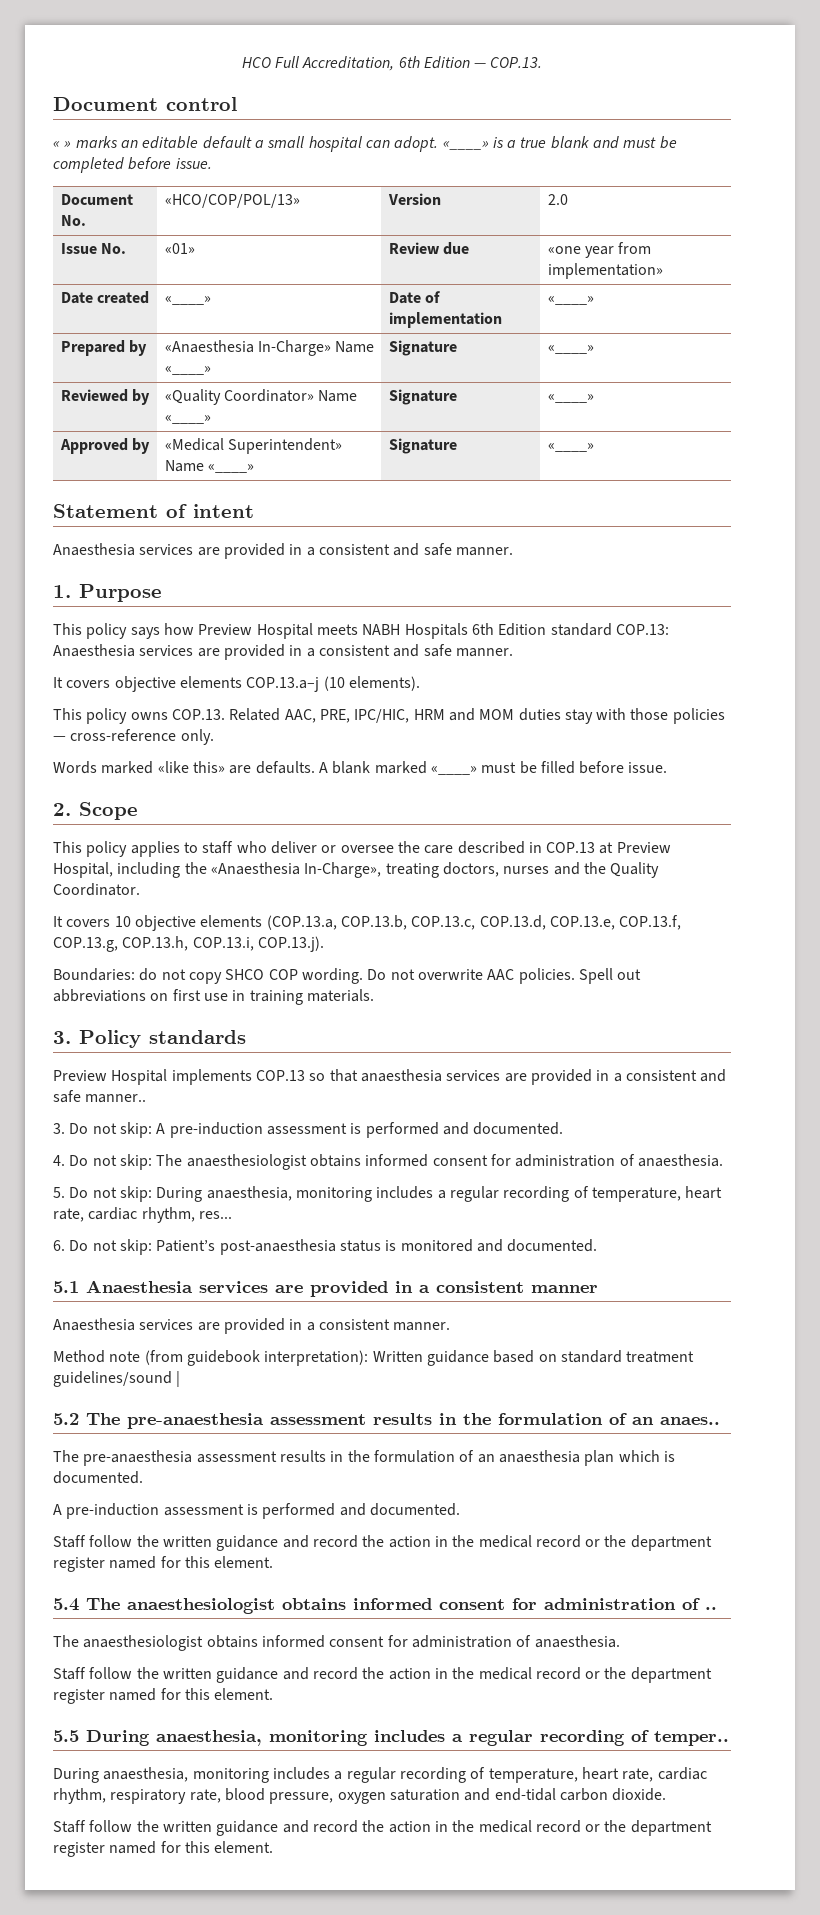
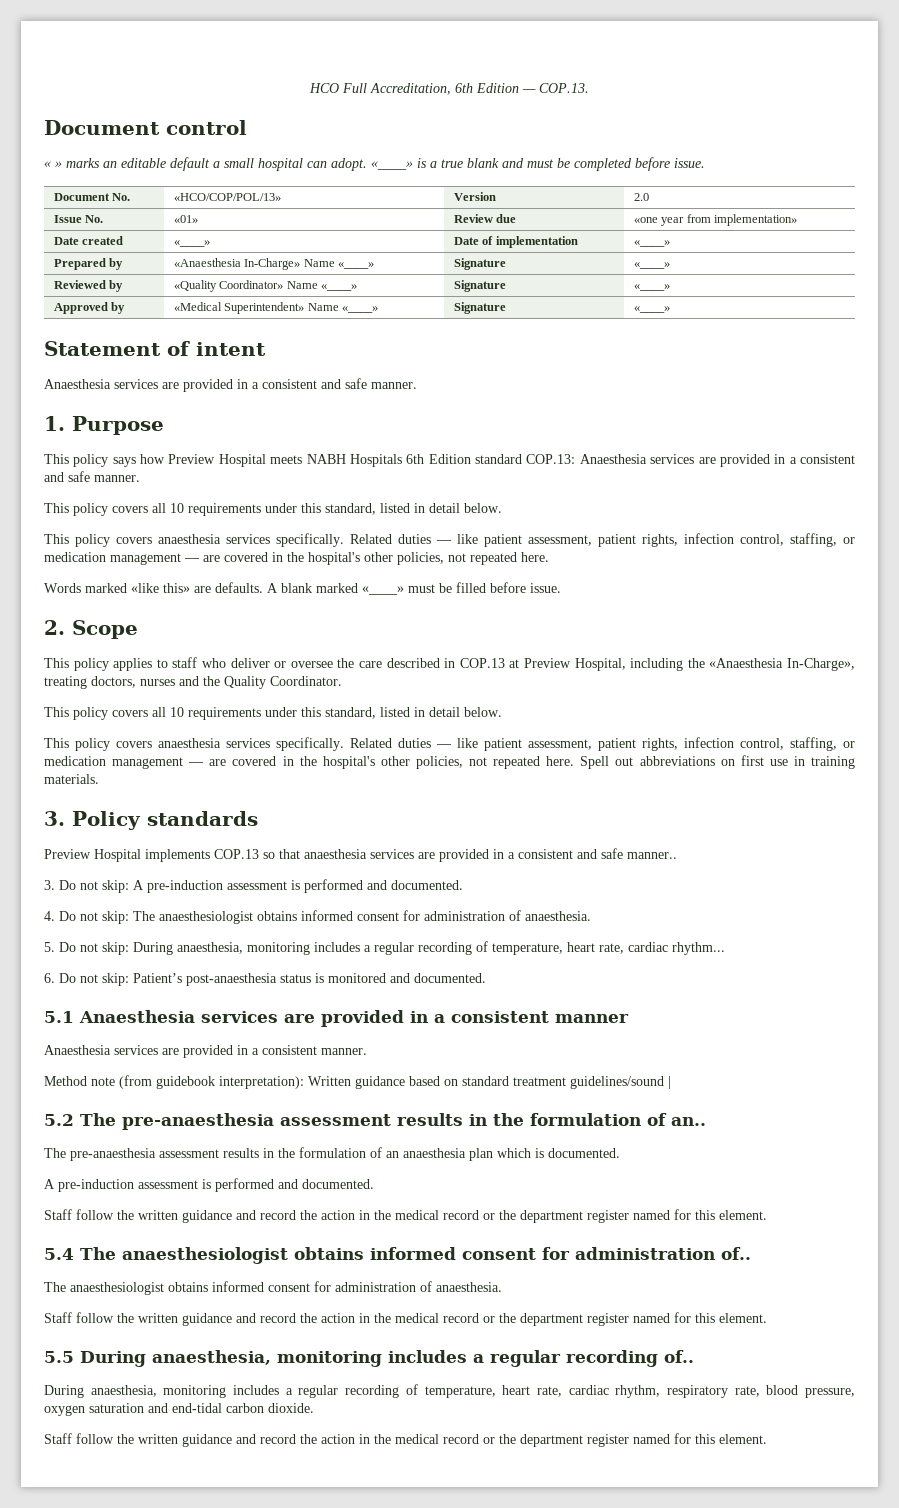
[53,676,420,692] [53,708,725,724] [53,729,214,745] It covers objective elements COP.13.a–j (10 elements). // This policy owns COP.13. Related AAC, PRE, IPC/HIC, HRM and MOM duties stay with those policies — cross-reference only. -> [44,503,502,516] [44,533,855,547] [44,552,549,565] This policy covers all 10 requirements under this standard, listed in detail below. // This policy covers anaesthesia services specifically. Related duties — like patient assessment, patient rights, infection control, staffing, or medication management — are covered in the hospital's other policies, not repeated here.
[53,915,682,931] [53,936,324,952] [53,968,575,984] It covers 10 objective elements (COP.13.a, COP.13.b, COP.13.c, COP.13.d, COP.13.e, COP.13.f, COP.13.g, COP.13.h, COP.13.i, COP.13.j). // Boundaries: do not copy SHCO COP wording. Do not overwrite AAC policies. -> [44,707,502,720] [44,737,855,751] [44,756,575,769] This policy covers all 10 requirements under this standard, listed in detail below. // This policy covers anaesthesia services specifically. Related duties — like patient assessment, patient rights, infection control, staffing, or medication management — are covered in the hospital's other policies, not repeated here.
[141,1207,232,1223] rhythm, res... -> [672,942,725,955] rhythm...
[632,1417,720,1425] an anaes.. -> [671,1117,706,1126] an..
[682,1598,717,1610] of .. -> [721,1247,751,1260] of..
[631,1730,729,1746] of temper.. -> [664,1350,694,1363] of..

